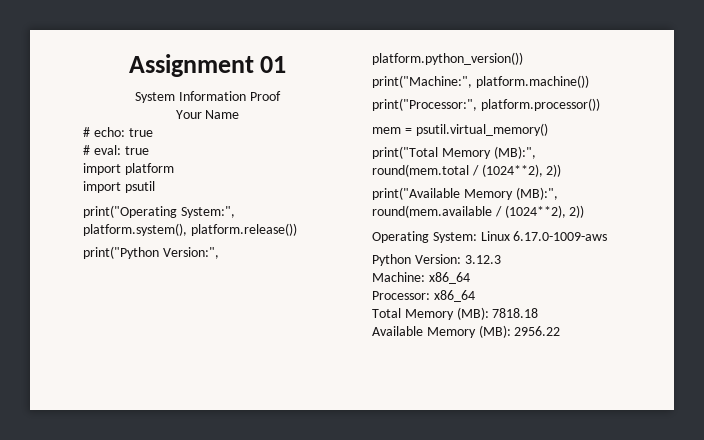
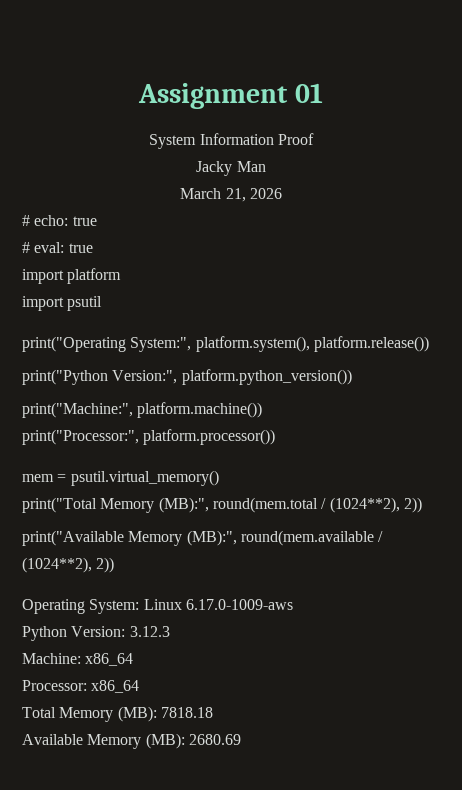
[175,110,240,119] Your Name -> [196,161,266,176] [180,188,282,202] Jacky Man // March 21, 2026
[514,326,561,336] 2956.22 -> [188,734,241,745] 2680.69

